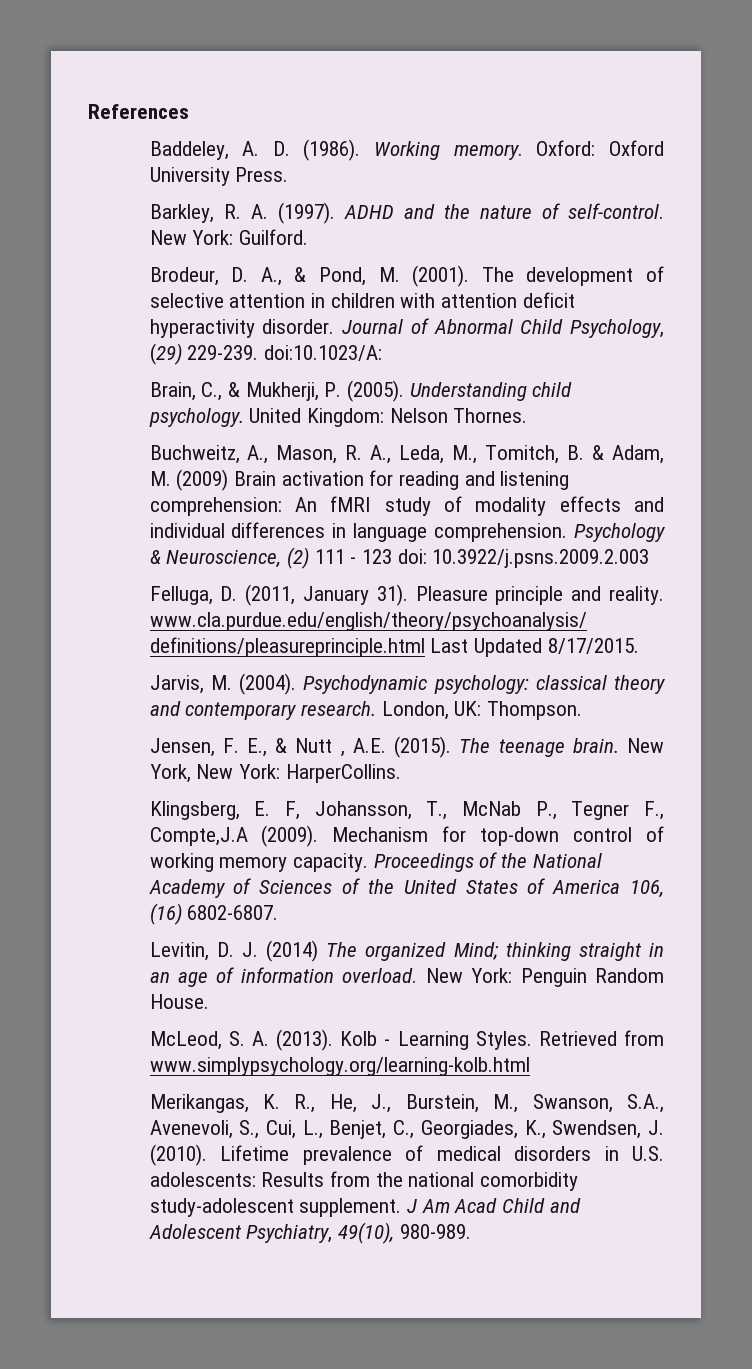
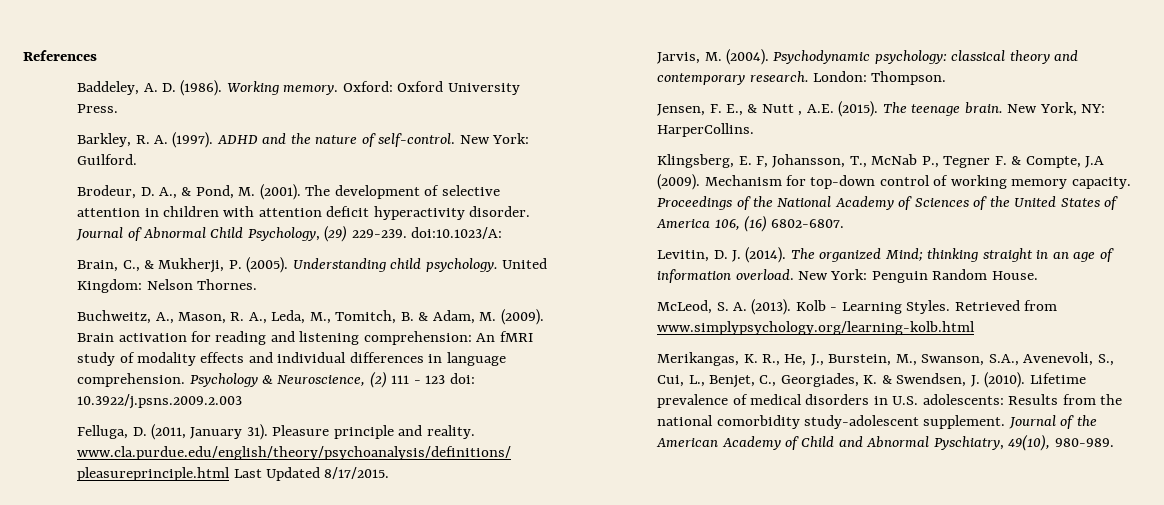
[176,469,229,491] (2009) -> [500,309,544,325] (2009).
[381,701,482,720] London, UK: -> [813,71,868,82] London:
[196,764,280,779] New York: -> [1081,104,1106,113] NY:
[644,801,664,820] [149,827,248,846] F., Compte,J.A -> [994,156,1105,168] F. & Compte, J.A
[266,940,319,962] (2014) -> [745,247,787,263] (2014).
[524,1120,546,1139] K., -> [863,375,892,384] K. &
[406,1198,581,1213] [148,1224,333,1243] J Am Acad Child and Adolescent Psychiatry, -> [1008,415,1097,429] [656,436,1004,450] Journal of the American Academy of Child and Abnormal Pyschiatry,

